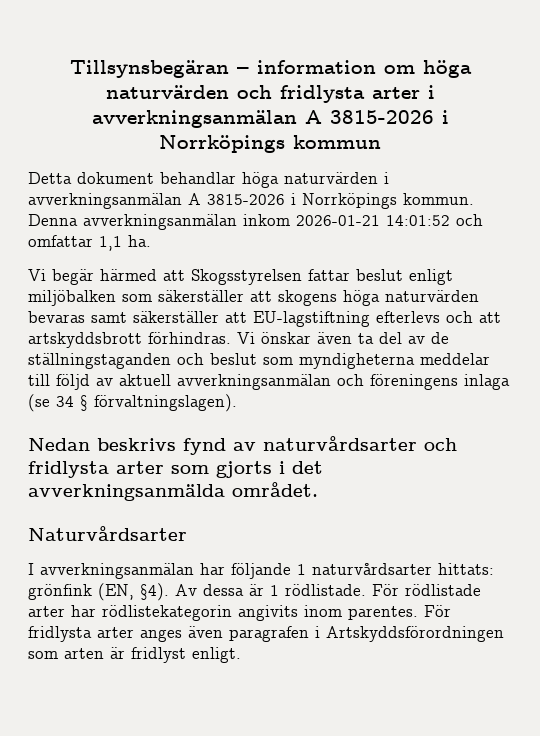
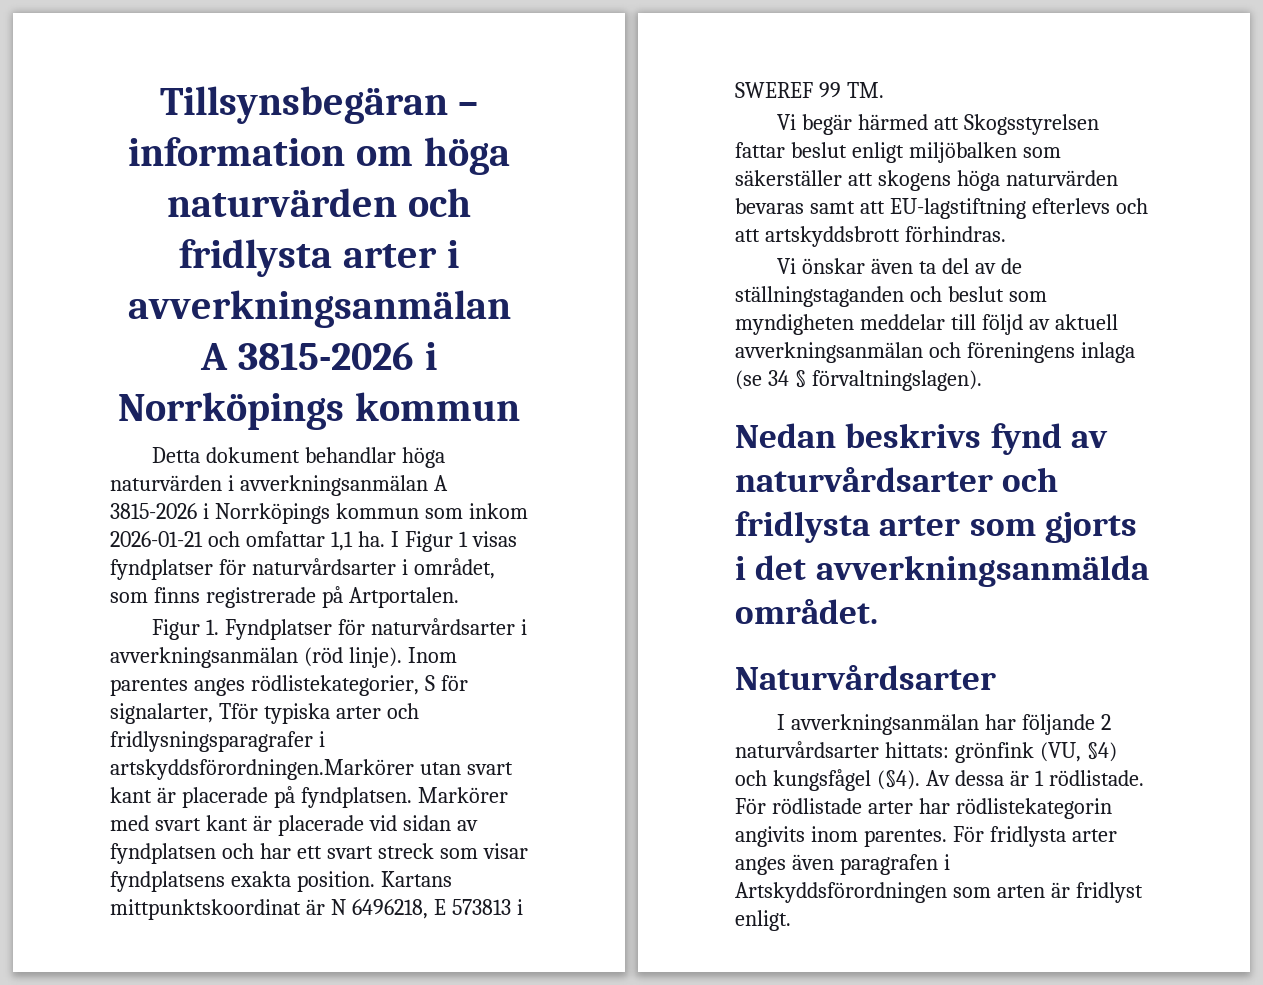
[403,193,474,205] [28,214,237,230] kommun. Denna avverkningsanmälan -> [335,503,463,519] kommun som
[386,215,450,226] 14:01:52 -> (203, 539) none
(151, 241) none -> [390,531,517,552] [110,558,495,580] [110,586,459,608] [152,618,528,640] [110,647,457,668] [110,675,468,696] [110,703,419,724] [110,731,325,752] [110,759,513,780] [110,786,508,808] [110,815,478,836] [110,843,528,864] [110,871,452,892] [110,899,523,920] [735,82,884,98] I Figur 1 visas fyndplatser för naturvårdsarter i området, som finns registrerade på Artportalen. // Figur 1. Fyndplatser för naturvårdsarter i avverkningsanmälan (röd linje). Inom parentes anges rödlistekategorier, S för signalarter, Tför typiska arter och fridlysningsparagrafer i artskyddsförordningen.Markörer utan svart kant är placerade på fyndplatsen. Markörer med svart kant är placerade vid sidan av fyndplatsen och har ett svart streck som visar fyndplatsens exakta position. Kartans mittpunktskoordinat är N 6496218, E 573813 i SWEREF 99 TM.
[133,311,219,323] säkerställer -> (855, 207) none
(231, 338) none -> (1006, 234) //
[299,353,415,369] myndigheterna -> [735,314,854,335] myndigheten
[297,564,306,575] 1 -> [1101,714,1112,730] 2
[98,583,169,601] (EN, §4). -> [1039,742,1117,762] [735,769,920,791] (VU, §4) och kungsfågel (§4).

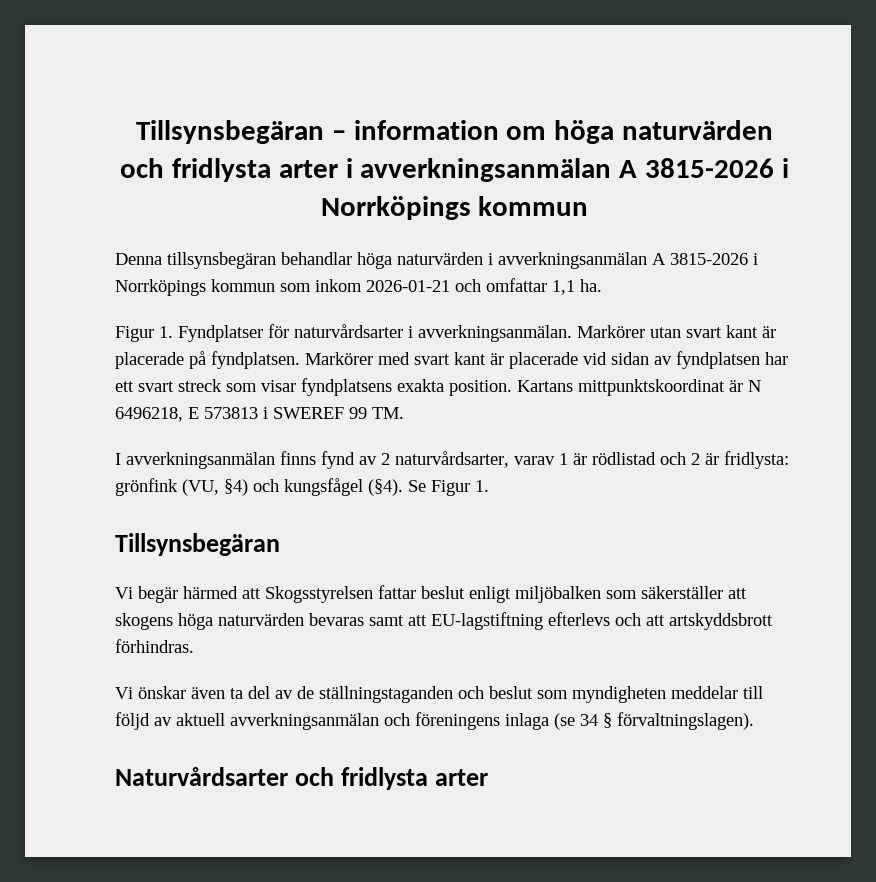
[152,447,301,463] Detta dokument -> [115,252,276,269] Denna tillsynsbegäran
[390,531,517,552] [110,558,495,580] [110,586,459,608] I Figur 1 visas fyndplatser för naturvårdsarter i området, som finns registrerade på Artportalen. -> (602, 285) none
[110,647,457,668] [110,675,468,696] [110,703,419,724] [110,731,325,752] [110,759,414,780] avverkningsanmälan (röd linje). Inom parentes anges rödlistekategorier, S för signalarter, Tför typiska arter och fridlysningsparagrafer i artskyddsförordningen.Markörer -> [418,325,645,342] avverkningsanmälan. Markörer
[221,843,254,859] och -> (760, 360) none
(884, 90) none -> [115,451,789,469] [115,478,489,496] [115,533,280,556] // I avverkningsanmälan finns fynd av 2 naturvårdsarter, varav 1 är rödlistad och 2 är fridlysta: grönfink (VU, §4) och kungsfågel (§4). Se Figur 1. // Tillsynsbegäran
[735,423,1108,455] [735,467,1059,492] [735,511,1137,543] [735,555,1149,587] [735,599,878,624] [735,665,996,690] [777,714,1112,735] [735,741,1117,763] [735,769,1144,791] [735,798,1112,819] [735,826,1117,847] [735,854,950,875] [735,882,1143,903] [735,910,791,931] Nedan beskrivs fynd av naturvårdsarter och fridlysta arter som gjorts i det avverkningsanmälda området. // Naturvårdsarter // I avverkningsanmälan har följande 2 naturvårdsarter hittats: grönfink (VU, §4) och kungsfågel (§4). Av dessa är 1 rödlistade. För rödlistade arter har rödlistekategorin angivits inom parentes. För fridlysta arter anges även paragrafen i Artskyddsförordningen som arten är fridlyst enligt. -> [115,767,489,790] Naturvårdsarter och fridlysta arter

